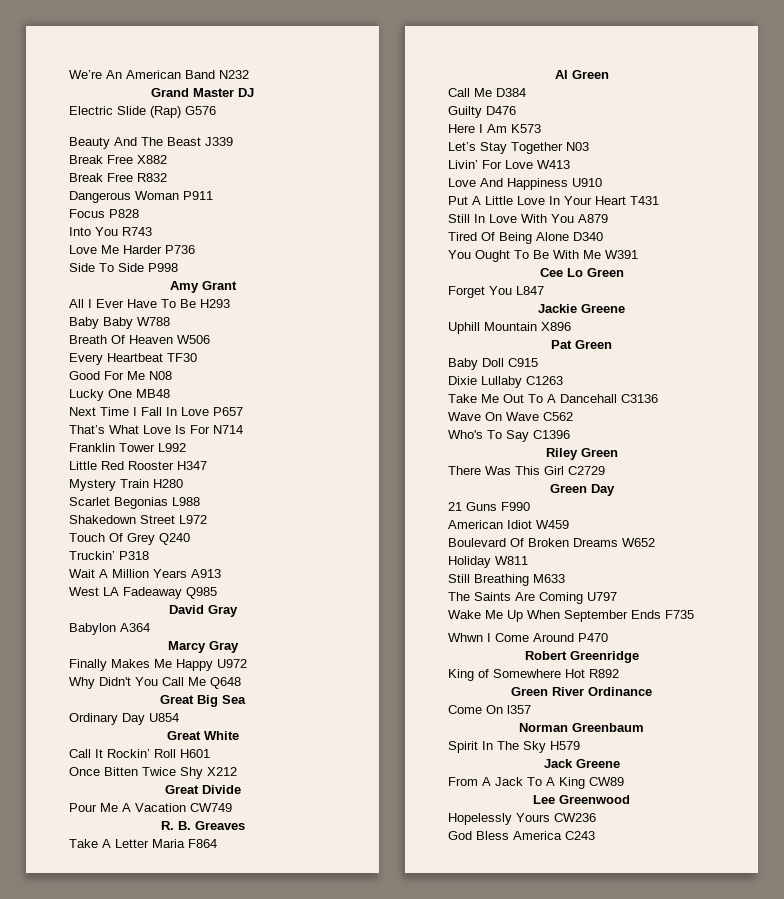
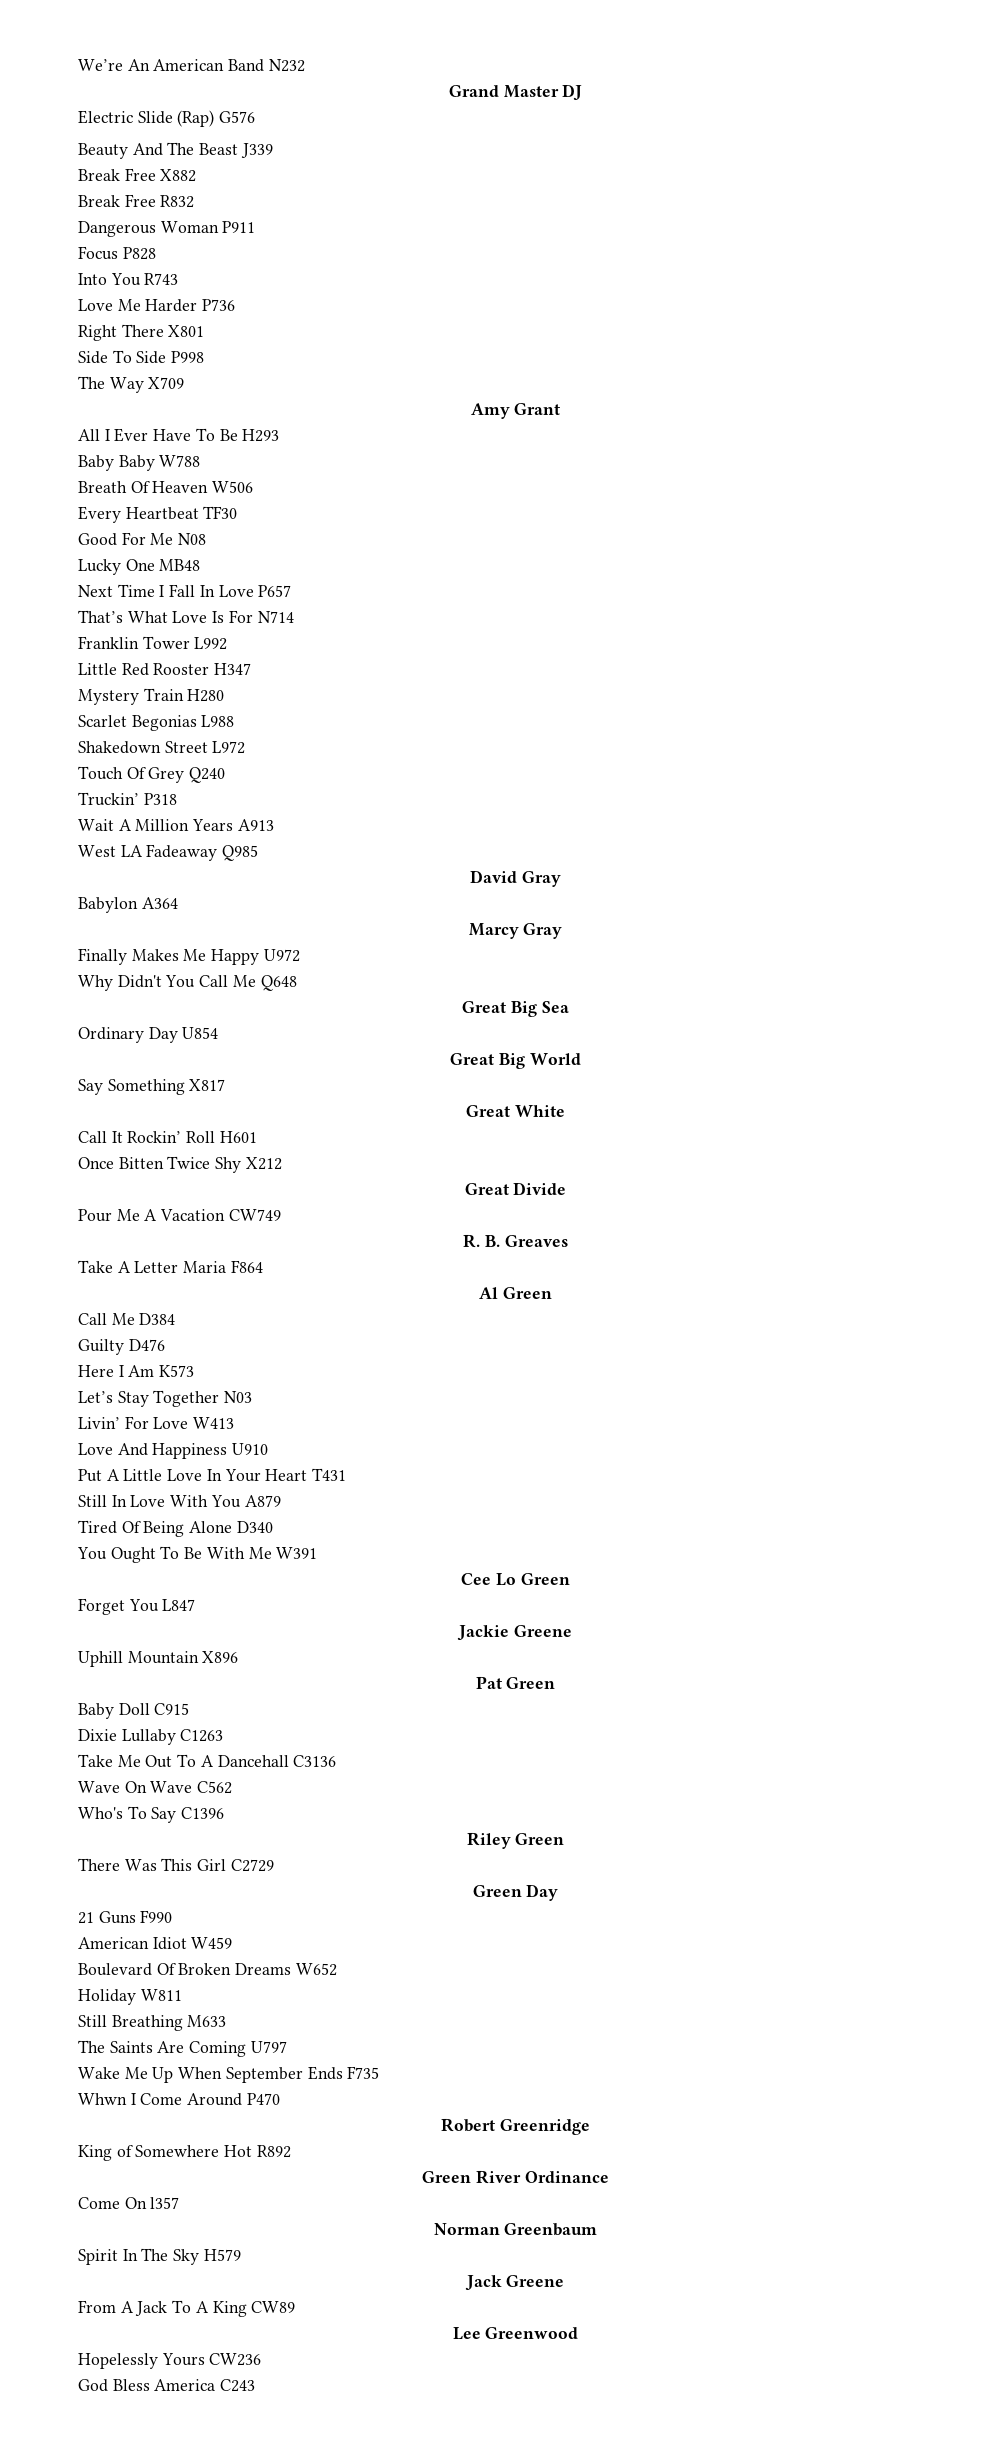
(195, 249) none -> [78,324,205,341] // Right There X801
(178, 267) none -> [78,376,185,393] // The Way X709
(179, 717) none -> [450,1053,581,1069] [78,1079,226,1095] // Great Big World // Say Something X817

